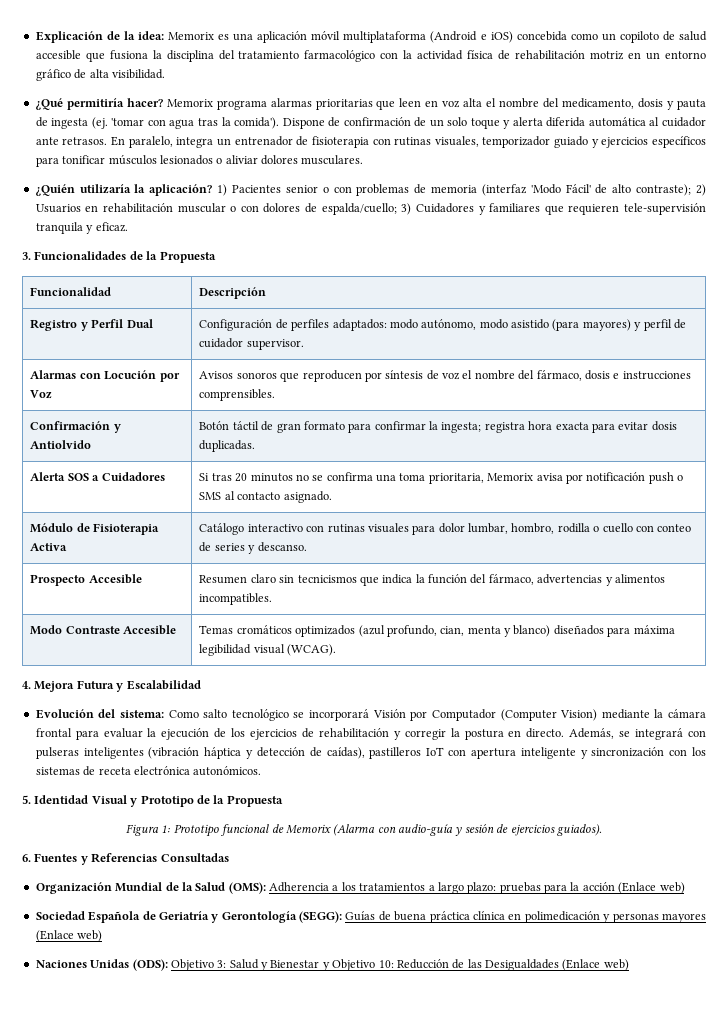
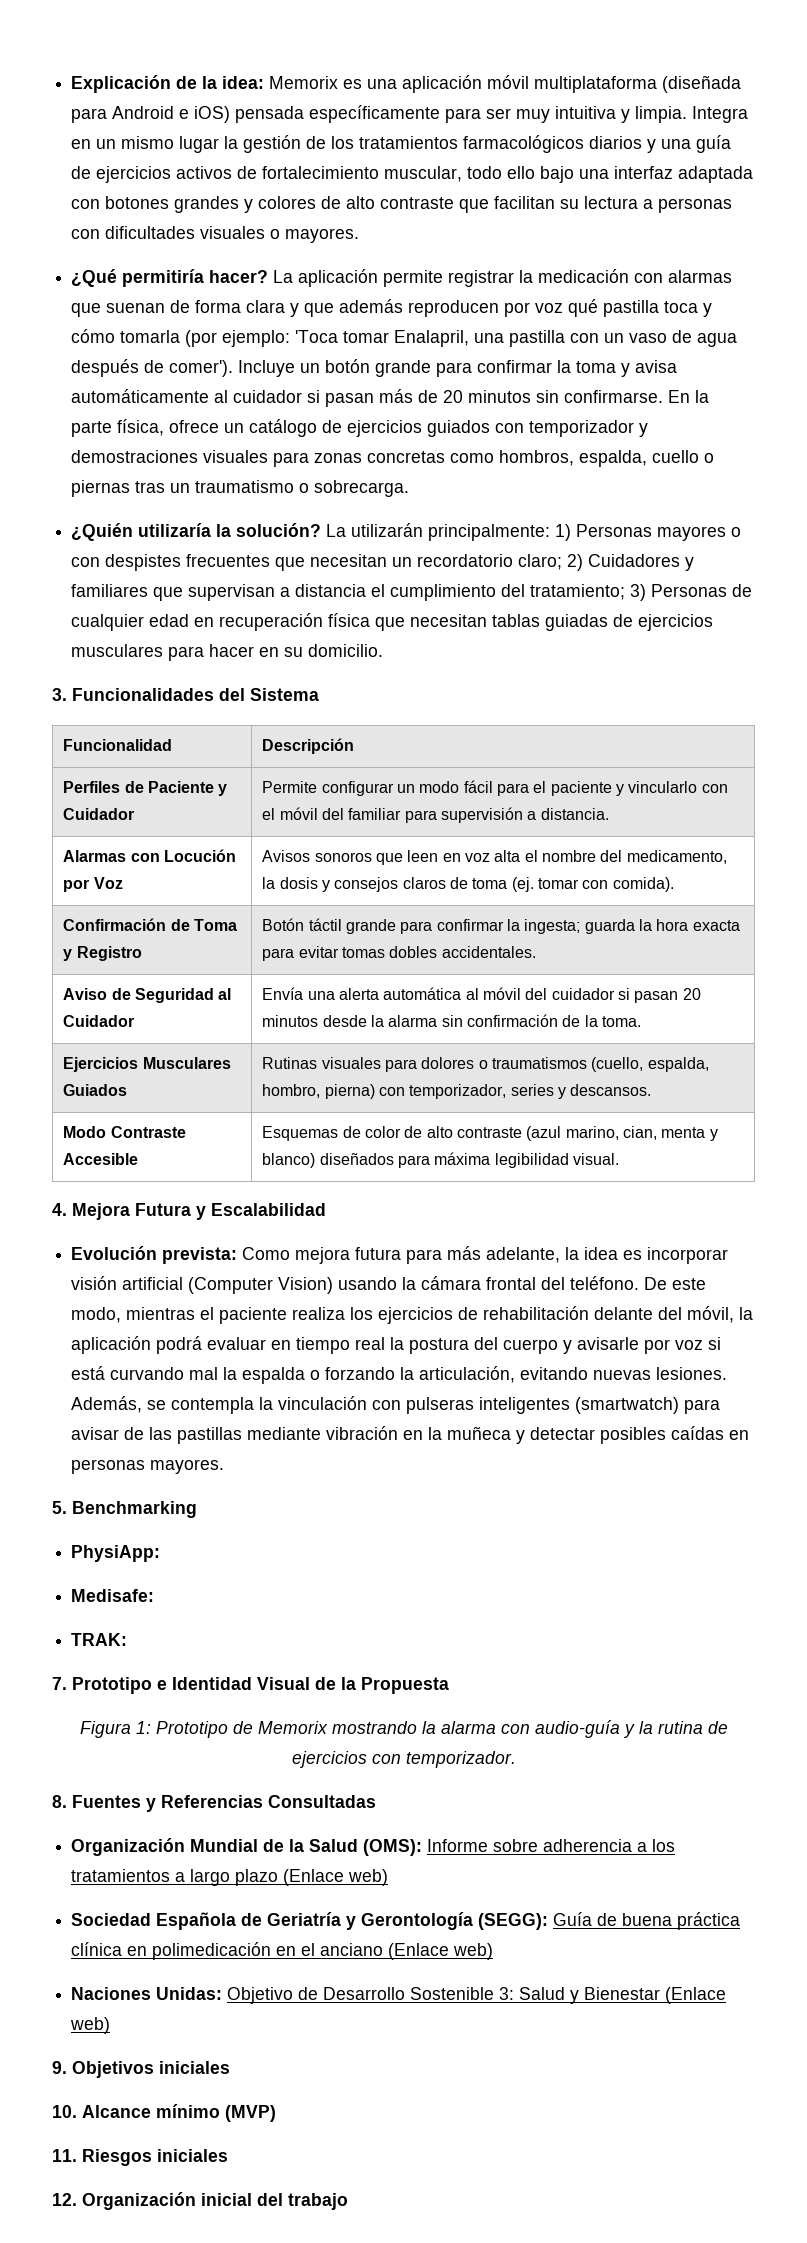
[430,31,708,43] [35,50,706,62] [35,69,165,81] [35,98,707,110] [35,117,707,129] [35,136,706,148] [35,154,364,167] [35,184,706,196] [35,203,707,215] [35,222,128,234] (Android e iOS) concebida como un copiloto de salud accesible que fusiona la disciplina del tratamiento farmacológico con la actividad física de rehabilitación motriz en un entorno gráfico de alta visibilidad. // ¿Qué permitiría hacer? Memorix programa alarmas prioritarias que leen en voz alta el nombre del medicamento, dosis y pauta de ingesta (ej. 'tomar con agua tras la comida'). Dispone de confirmación de un solo toque y alerta diferida automática al cuidador ante retrasos. En paralelo, integra un entrenador de fisioterapia con rutinas visuales, temporizador guiado y ejercicios específicos para tonificar músculos lesionados o aliviar dolores musculares. // ¿Quién utilizaría la aplicación? 1) Pacientes senior o con problemas de memoria (interfaz 'Modo Fácil' de alto contraste); 2) Usuarios en rehabilitación muscular o con dolores de espalda/cuello; 3) Cuidadores y familiares que requieren tele-supervisión tranquila y eficaz. -> [662,75,742,93] [71,105,749,123] [71,135,732,153] [71,166,754,183] [71,196,733,213] [71,226,360,243] [71,269,733,287] [71,299,713,317] [71,329,738,347] [71,359,678,377] [71,389,710,407] [71,419,649,437] [71,450,715,467] [71,480,410,497] [71,523,742,541] [71,554,695,571] [71,584,753,601] [71,613,714,631] [71,644,384,661] (diseñada para Android e iOS) pensada específicamente para ser muy intuitiva y limpia. Integra en un mismo lugar la gestión de los tratamientos farmacológicos diarios y una guía de ejercicios activos de fortalecimiento muscular, todo ello bajo una interfaz adaptada con botones grandes y colores de alto contraste que facilitan su lectura a personas con dificultades visuales o mayores. // ¿Qué permitiría hacer? La aplicación permite registrar la medicación con alarmas que suenan de forma clara y que además reproducen por voz qué pastilla toca y cómo tomarla (por ejemplo: 'Toca tomar Enalapril, una pastilla con un vaso de agua después de comer'). Incluye un botón grande para confirmar la toma y avisa automáticamente al cuidador si pasan más de 20 minutos sin confirmarse. En la parte física, ofrece un catálogo de ejercicios guiados con temporizador y demostraciones visuales para zonas concretas como hombros, espalda, cuello o piernas tras un traumatismo o sobrecarga. // ¿Quién utilizaría la solución? La utilizarán principalmente: 1) Personas mayores o con despistes frecuentes que necesitan un recordatorio claro; 2) Cuidadores y familiares que supervisan a distancia el cumplimiento del tratamiento; 3) Personas de cualquier edad en recuperación física que necesitan tablas guiadas de ejercicios musculares para hacer en su domicilio.
[129,251,216,263] de la Propuesta -> [219,688,319,701] del Sistema
[30,319,153,331] [199,319,686,331] [199,338,304,350] Registro y Perfil Dual | Configuración de perfiles adaptados: modo autónomo, modo asistido (para mayores) y perfil de cuidador supervisor. -> [63,781,228,796] [63,808,135,820] [262,780,728,796] [262,807,609,823] Perfiles de Paciente y Cuidador | Permite configurar un modo fácil para el paciente y vincularlo con el móvil del familiar para supervisión a distancia.
[302,370,691,382] [199,389,276,401] [30,421,121,433] [30,440,92,449] reproducen por síntesis de voz el nombre del fármaco, dosis e instrucciones comprensibles. // Confirmación y Antiolvido -> [407,850,727,864] [262,877,674,892] [63,918,238,931] [63,946,142,961] leen en voz alta el nombre del medicamento, la dosis y consejos claros de toma (ej. tomar con comida). // Confirmación de Toma y Registro
[261,421,345,433] de gran formato -> [346,919,397,934] grande
[484,422,525,433] registra -> [584,919,652,934] guarda la
[651,421,677,431] [199,440,256,452] [30,472,165,481] [199,472,684,484] [199,491,332,503] [30,523,160,535] [30,543,68,551] [199,523,692,535] [199,542,307,554] [30,574,142,586] [199,574,665,586] [199,593,273,605] [30,625,177,635] [199,625,437,637] dosis duplicadas. // Alerta SOS a Cuidadores | Si tras 20 minutos no se confirma una toma prioritaria, Memorix avisa por notificación push o SMS al contacto asignado. // Módulo de Fisioterapia Activa | Catálogo interactivo con rutinas visuales para dolor lumbar, hombro, rodilla o cuello con conteo de series y descanso. // Prospecto Accesible | Resumen claro sin tecnicismos que indica la función del fármaco, advertencias y alimentos incompatibles. // Modo Contraste Accesible | Temas cromáticos optimizados (azul profundo, -> [342,946,536,958] [63,988,232,1003] [63,1015,135,1027] [262,987,701,1003] [262,1014,641,1027] [63,1057,231,1072] [63,1084,128,1096] [262,1057,709,1072] [262,1084,652,1099] [63,1126,186,1138] [63,1153,139,1165] [262,1126,619,1141] tomas dobles accidentales. // Aviso de Seguridad al Cuidador | Envía una alerta automática al móvil del cuidador si pasan 20 minutos desde la alarma sin confirmación de la toma. // Ejercicios Musculares Guiados | Rutinas visuales para dolores o traumatismos (cuello, espalda, hombro, pierna) con temporizador, series y descansos. // Modo Contraste Accesible | Esquemas de color de alto contraste (azul marino,
[253,644,337,656] visual (WCAG). -> [573,1153,620,1165] visual.
[98,709,496,721] del sistema: Como salto tecnológico se incorporará Visión por Computador -> [162,1246,729,1264] [71,1276,184,1290] prevista: Como mejora futura para más adelante, la idea es incorporar visión artificial
[601,709,650,719] mediante -> [338,1277,398,1290] usando
[75,728,706,740] [35,747,706,759] [35,766,262,776] [22,795,194,807] para evaluar la ejecución de los ejercicios de rehabilitación y corregir la postura en directo. Además, se integrará con pulseras inteligentes (vibración háptica y detección de caídas), pastilleros IoT con apertura inteligente y sincronización con los sistemas de receta electrónica autonómicos. // 5. Identidad Visual y Prototipo -> [541,1276,707,1290] [71,1306,754,1324] [71,1336,722,1354] [71,1366,728,1384] [71,1396,721,1414] [71,1426,750,1444] [71,1459,225,1474] [52,1501,197,1518] [71,1545,161,1562] [71,1589,155,1602] [71,1633,128,1646] [52,1677,310,1694] del teléfono. De este modo, mientras el paciente realiza los ejercicios de rehabilitación delante del móvil, la aplicación podrá evaluar en tiempo real la postura del cuerpo y avisarle por voz si está curvando mal la espalda o forzando la articulación, evitando nuevas lesiones. Además, se contempla la vinculación con pulseras inteligentes (smartwatch) para avisar de las pastillas mediante vibración en la muñeca y detectar posibles caídas en personas mayores. // 5. Benchmarking // PhysiApp: // Medisafe: // TRAK: // 7. Prototipo e Identidad Visual
[221,824,270,836] funcional -> (228, 1729) none
[333,824,602,836] [22,854,31,862] (Alarma con audio-guía y sesión de ejercicios guiados). // 6. -> [331,1720,728,1738] [291,1751,516,1768] [52,1795,67,1808] mostrando la alarma con audio-guía y la rutina de ejercicios con temporizador. // 8.
[269,882,329,892] Adherencia -> [427,1839,633,1852] Informe sobre adherencia
[467,882,615,894] plazo: pruebas para la acción -> [235,1869,279,1886] plazo
[345,911,376,921] Guías -> [553,1912,593,1926] Guía
[603,913,706,923] y personas mayores -> [276,1943,384,1956] en el anciano
[90,959,629,971] Unidas (ODS): Objetivo 3: Salud y Bienestar y Objetivo 10: Reducción de las Desigualdades (Enlace web) -> [156,1987,727,2004] [70,2017,111,2034] [52,2061,230,2078] [52,2104,276,2122] [52,2149,228,2166] [52,2192,348,2210] Unidas: Objetivo de Desarrollo Sostenible 3: Salud y Bienestar (Enlace web) // 9. Objetivos iniciales // 10. Alcance mínimo (MVP) // 11. Riesgos iniciales // 12. Organización inicial del trabajo

